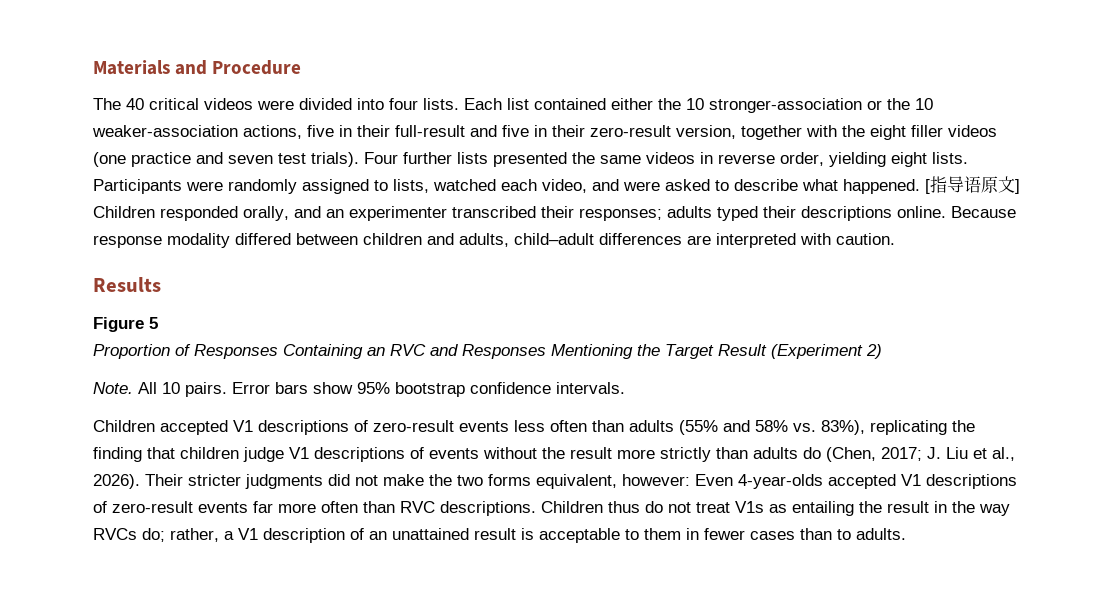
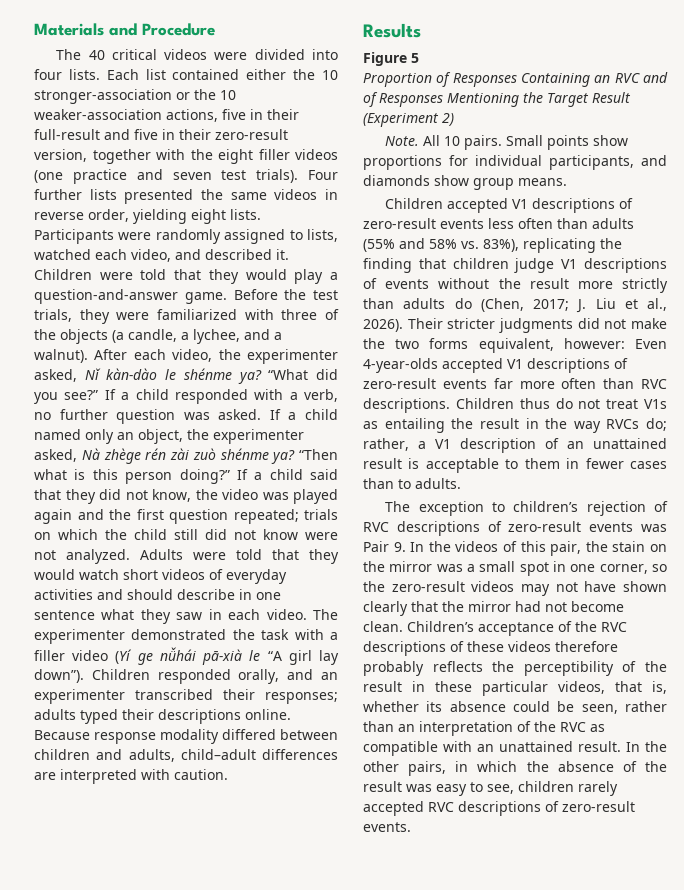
[623,176,1020,194] were asked to describe what happened. [指导语原文] -> [205,249,289,260] [34,269,338,284] [34,289,338,304] [34,309,339,324] [34,329,282,344] [34,349,338,364] [34,368,339,384] [34,389,338,404] [34,409,338,424] [34,429,304,444] [34,448,338,464] [34,469,338,484] [34,489,338,504] [34,509,338,524] [34,529,338,540] [34,549,339,564] [34,569,287,584] [34,589,281,600] [34,609,338,624] [34,629,338,644] [34,647,340,665] [34,669,84,683] described it. Children were told that they would play a question-and-answer game. Before the test trials, they were familiarized with three of the objects (a candle, a lychee, and a walnut). After each video, the experimenter asked, Nǐ kàn-dào le shénme ya? “What did you see?” If a child responded with a verb, no further question was asked. If a child named only an object, the experimenter asked, Nà zhège rén zài zuò shénme ya? “Then what is this person doing?” If a child said that they did not know, the video was played again and the first question repeated; trials on which the child still did not know were not analyzed. Adults were told that they would watch short videos of everyday activities and should describe in one sentence what they saw in each video. The experimenter demonstrated the task with a filler video (Yí ge nǚhái pā-xià le “A girl lay down”).
(458, 350) none -> [363,92,378,107] of
[232,382,625,397] Error bars show 95% bootstrap confidence intervals. -> [506,135,629,150] [363,155,667,170] [363,175,567,190] Small points show proportions for individual participants, and diamonds show group means.
(906, 534) none -> [385,501,668,516] [363,521,667,536] [363,541,667,556] [363,561,667,576] [363,581,667,596] [363,601,624,616] [363,621,627,636] [363,641,618,656] [363,661,667,676] [363,681,667,696] [363,701,667,714] [363,721,605,736] [363,741,667,756] [363,761,667,776] [363,781,618,796] [363,801,635,816] [363,822,411,832] // The exception to children’s rejection of RVC descriptions of zero-result events was Pair 9. In the videos of this pair, the stain on the mirror was a small spot in one corner, so the zero-result videos may not have shown clearly that the mirror had not become clean. Children’s acceptance of the RVC descriptions of these videos therefore probably reflects the perceptibility of the result in these particular videos, that is, whether its absence could be seen, rather than an interpretation of the RVC as compatible with an unattained result. In the other pairs, in which the absence of the result was easy to see, children rarely accepted RVC descriptions of zero-result events.

